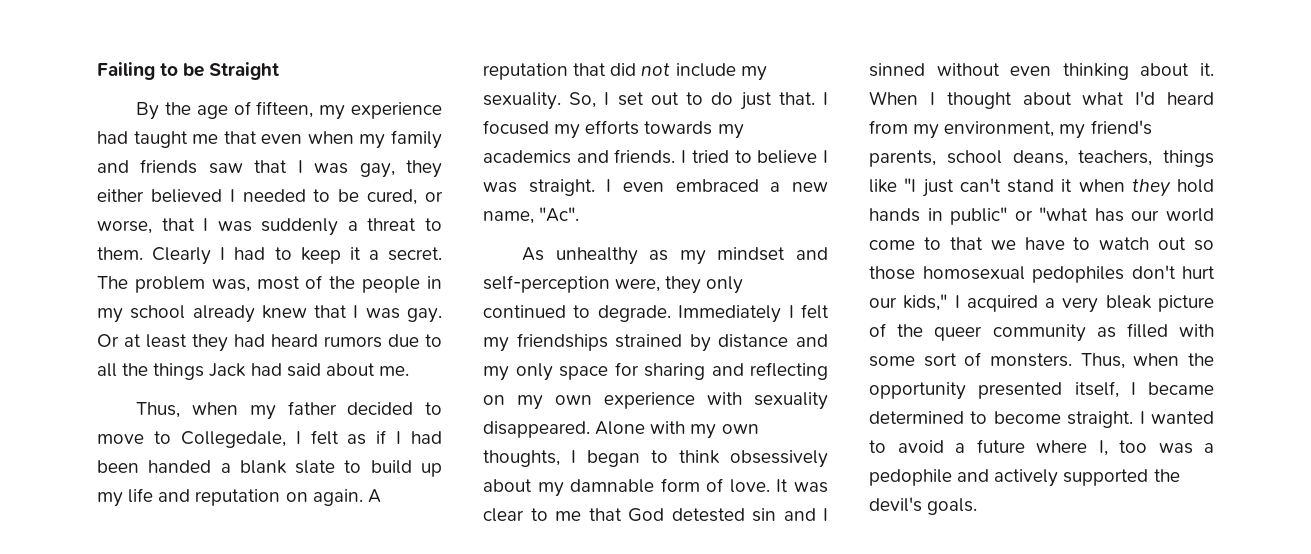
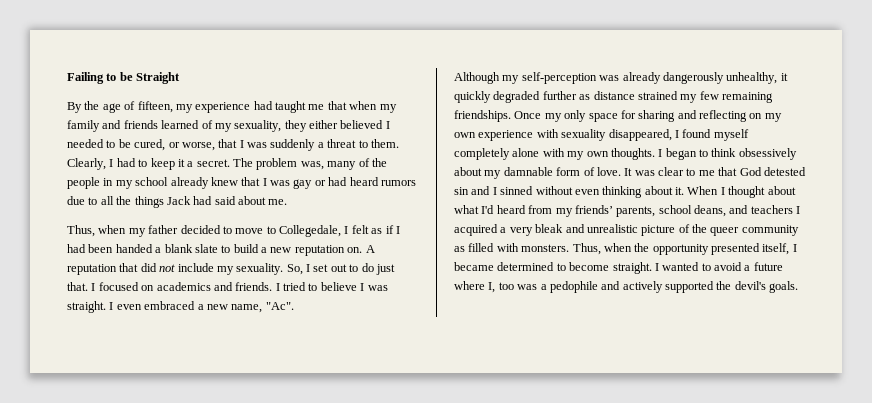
[261,134,303,144] even -> (347, 105) none
[208,160,395,178] saw that I was gay, -> [161,120,282,132] learned of my sexuality,
[152,247,212,265] Clearly -> [67,158,106,170] Clearly,
[256,276,300,290] most -> [327,161,357,170] many
[406,308,442,323] [97,334,228,352] gay. Or at least they -> [293,179,326,189] gay or
[420,463,442,477] [97,488,363,507] up my life and reputation on again. -> [261,245,363,256] a new reputation on.
[554,120,744,139] my efforts towards my -> [141,285,155,291] on
[522,247,828,265] [483,275,744,294] [483,304,829,323] [483,333,828,352] As unhealthy as my mindset and self-perception were, they only continued to degrade. Immediately I felt my friendships strained by distance and -> [454,72,788,84] [454,91,773,103] [454,110,542,122] Although my self-perception was already dangerously unhealthy, it quickly degraded further as distance strained my few remaining friendships. Once
[483,421,646,438] disappeared. Alone -> [608,129,749,141] [454,148,540,160] disappeared, I found myself completely alone
[483,450,560,467] thoughts, -> [610,148,655,160] thoughts.
[944,120,1152,139] [869,150,1214,167] [869,178,1214,197] [869,207,1214,225] [869,237,1214,251] [869,265,1215,283] [869,294,948,311] environment, my friend's parents, school deans, teachers, things like "I just can't stand it when they hold hands in public" or "what has our world come to that we have to watch out so those homosexual pedophiles don't hurt our kids," -> [574,205,793,217] friends’ parents, school deans, and teachers
(1152, 302) none -> [565,224,638,233] and unrealistic
[869,352,982,367] some sort of -> (519, 247) none

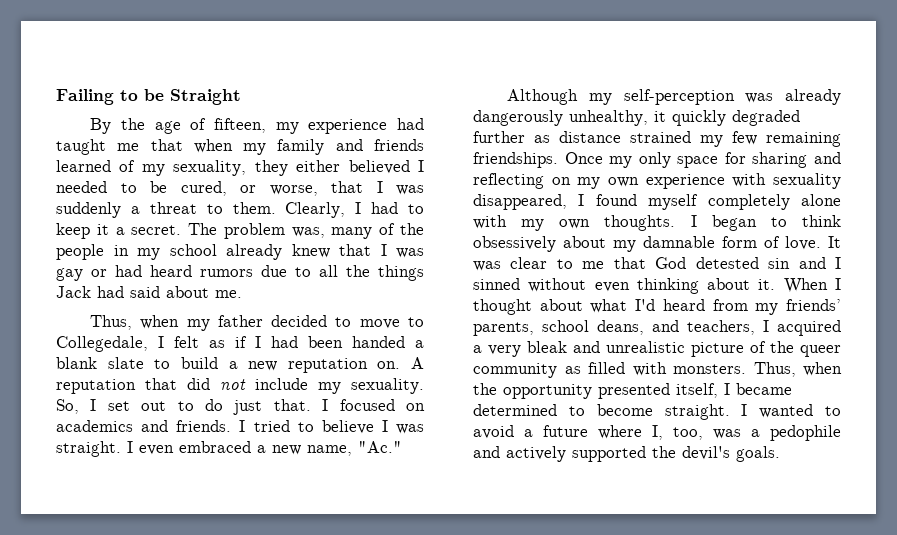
[265,302,294,310] "Ac". -> [358,441,402,453] "Ac."
[750,205,793,214] teachers -> [687,320,755,335] teachers,
[498,282,514,290] too -> [673,427,703,440] too,

